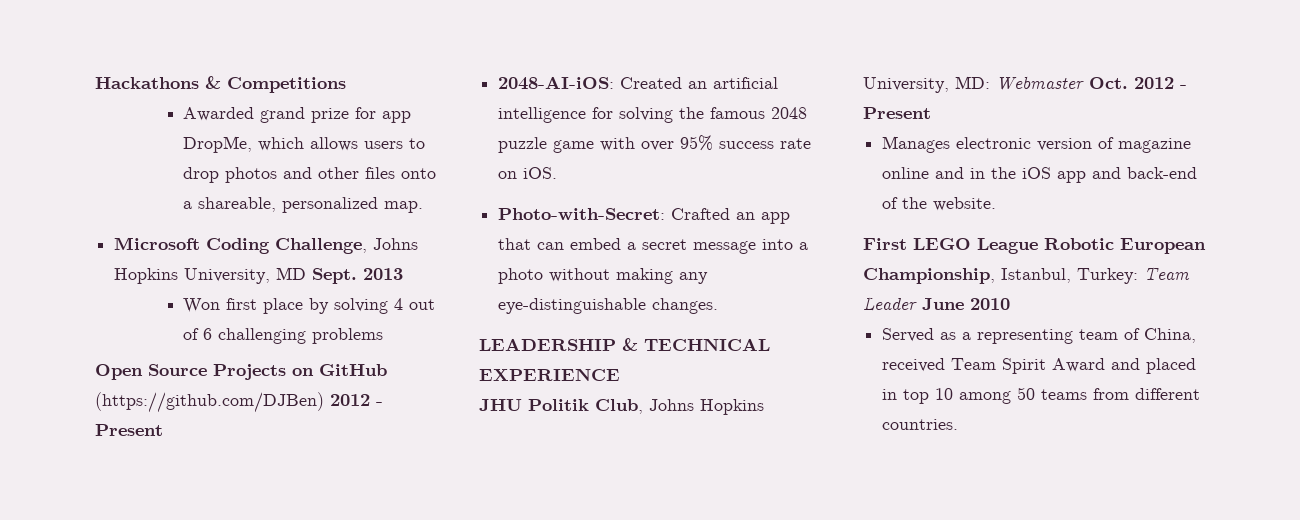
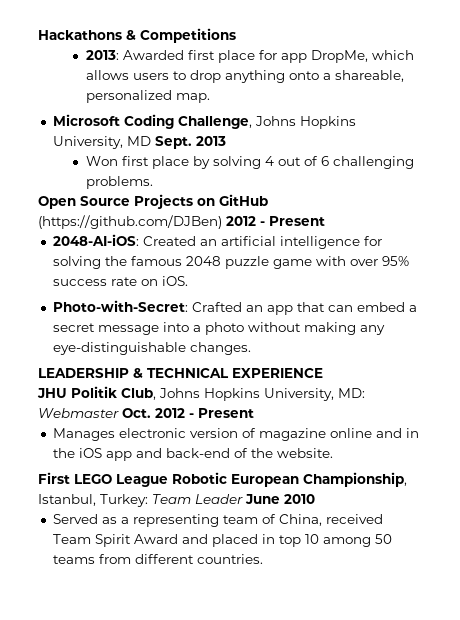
[183,107,350,123] Awarded grand prize -> [85,50,255,63] 2013: Awarded first place
[225,167,396,183] photos and other files -> [224,70,285,83] anything
[312,328,384,344] problems -> [85,176,153,189] problems.

